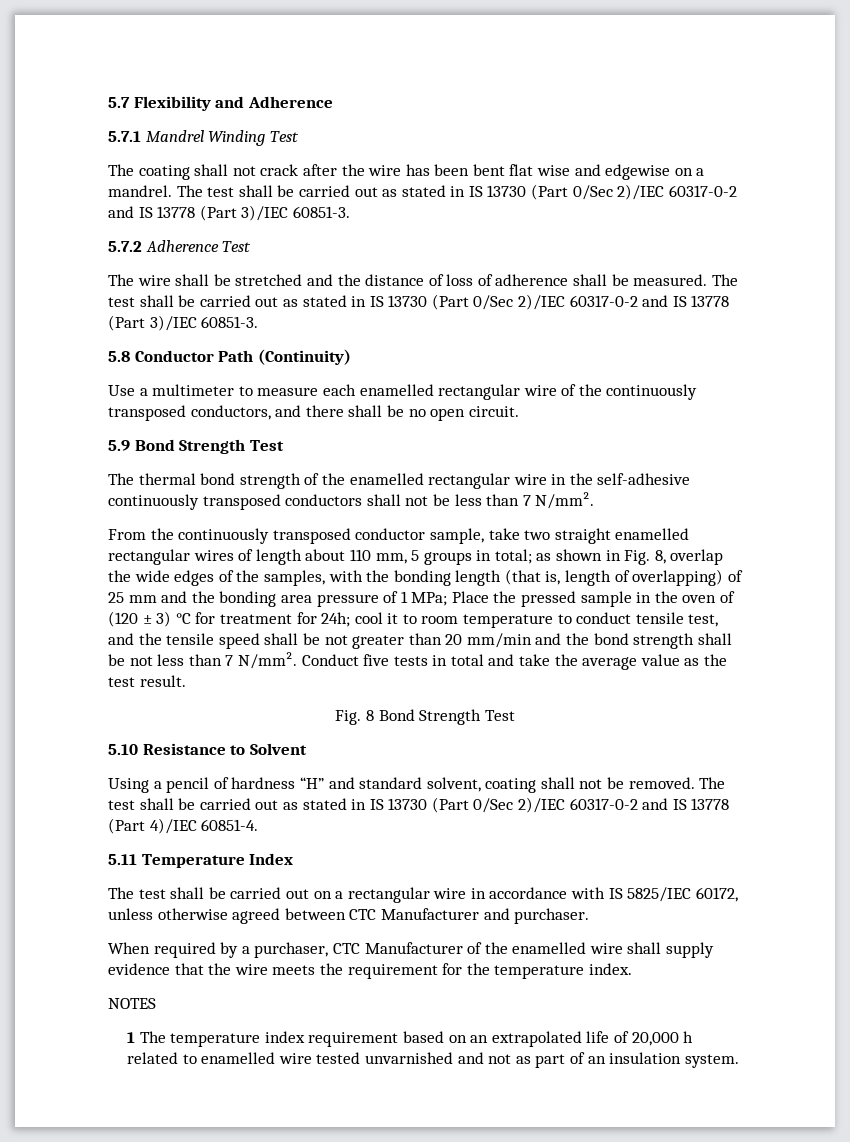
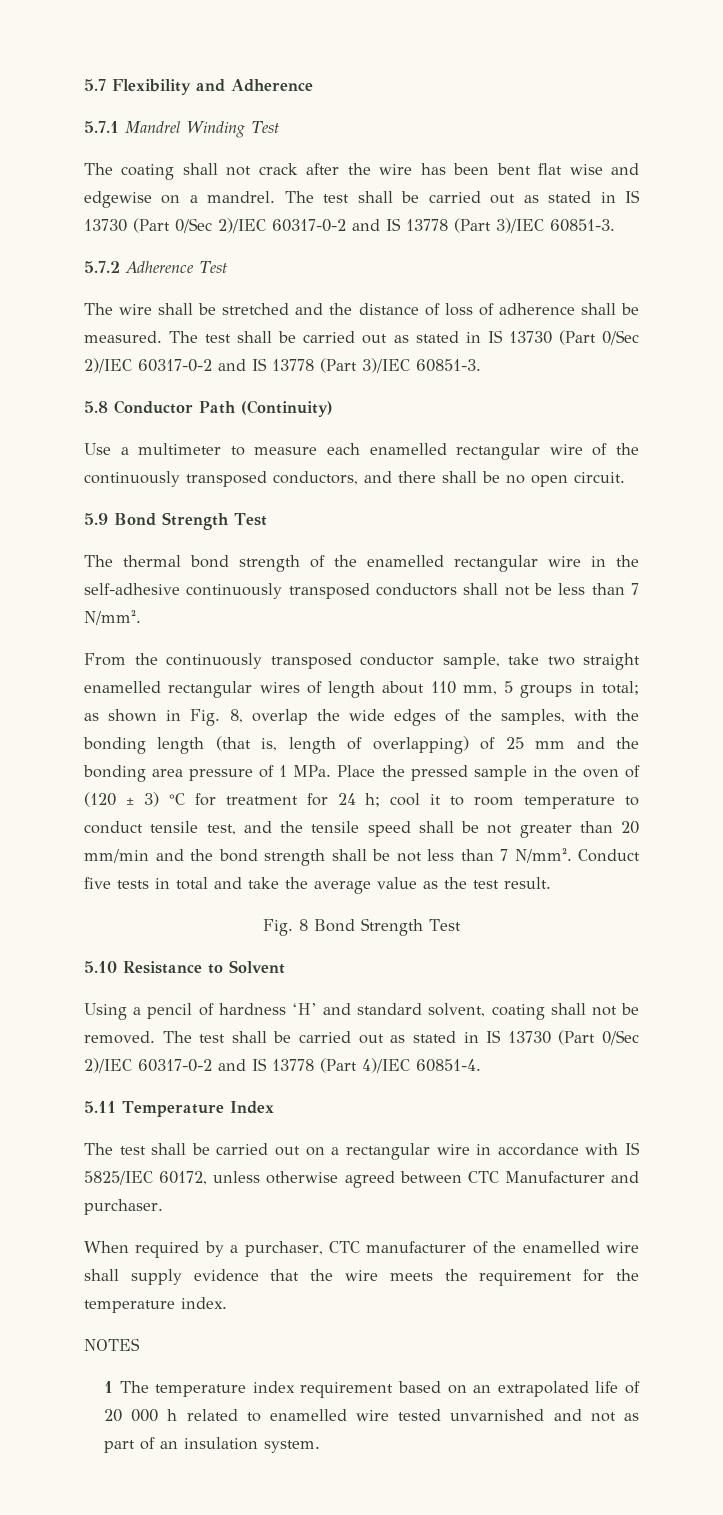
[411,592,448,606] MPa; -> [293,765,332,777] MPa.
[321,612,351,627] 24h; -> [337,793,381,807] 24 h;
[299,777,324,789] “H” -> [291,1003,317,1015] ‘H’
[364,942,463,954] Manufacturer -> [366,1241,467,1253] manufacturer
[631,1032,679,1046] 20,000 -> [104,1409,159,1422] 20 000

